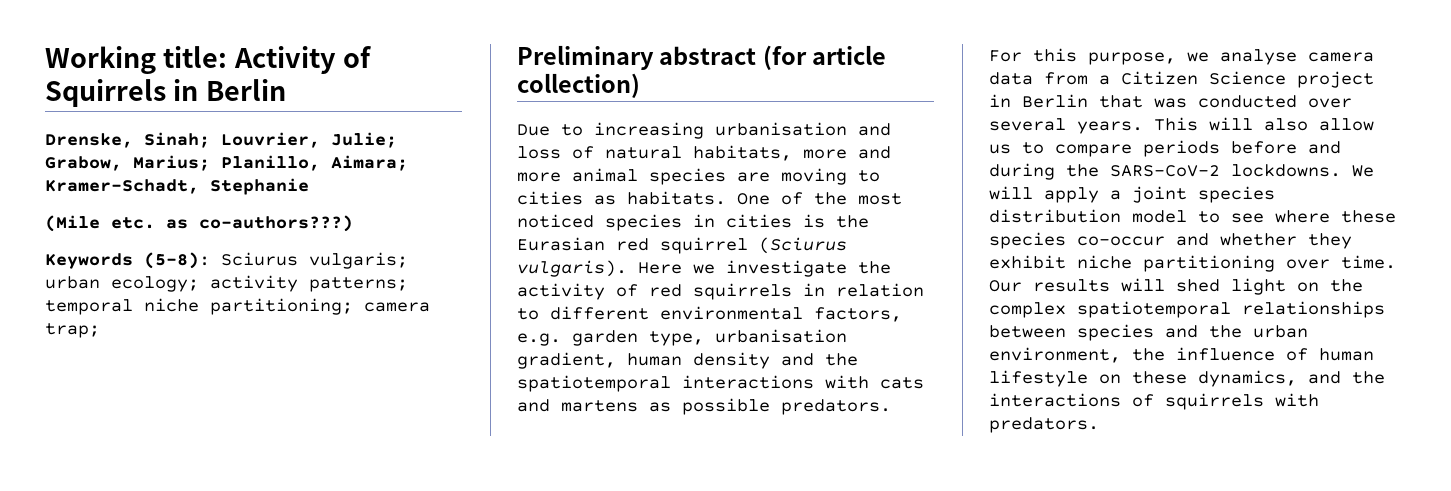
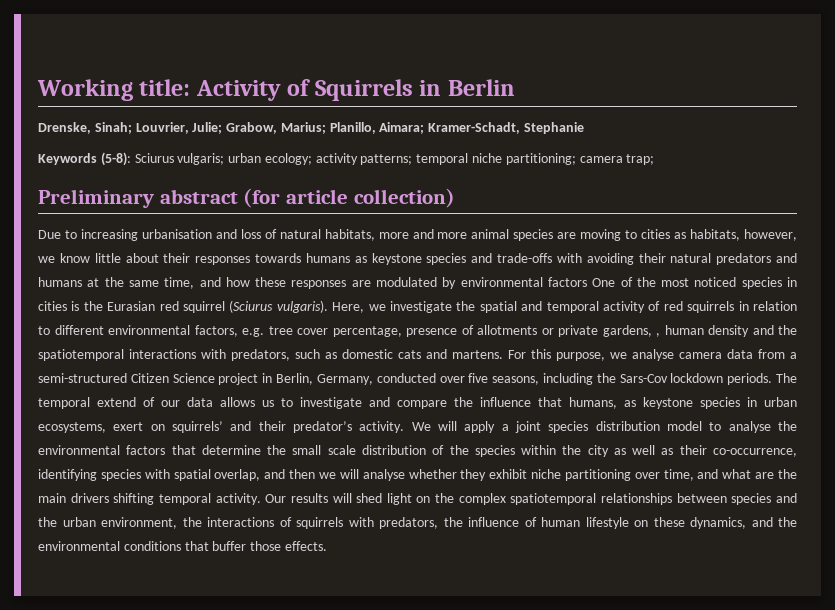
[45,215,353,232] // (Mile etc. as co-authors???) -> (585, 128) none
[627,191,726,205] habitats. -> [690,229,798,241] [38,253,798,265] [38,277,587,289] habitats, however, we know little about their responses towards humans as keystone species and trade-offs with avoiding their natural predators and humans at the same time, and how these responses are modulated by environmental factors
[638,262,682,274] Here -> [332,302,365,313] Here,
(891, 267) none -> [479,301,599,313] spatial and temporal
[572,329,847,346] [517,352,616,369] garden type, urbanisation gradient, -> [268,325,660,337] tree cover percentage, presence of allotments or private gardens, ,
[880,377,924,389] [517,398,891,415] cats and martens as possible predators. -> [231,349,503,361] predators, such as domestic cats and martens.
(1110, 80) none -> [38,373,127,383] semi-structured
[1022,94,1352,108] [989,117,1374,134] [989,140,1341,157] [989,163,1341,180] Berlin that was conducted over several years. This will also allow us to compare periods before and during the SARS-CoV-2 lockdowns. -> [276,373,797,385] [38,397,797,409] [38,421,405,433] Berlin, Germany, conducted over five seasons, including the Sars-Cov lockdown periods. The temporal extend of our data allows us to investigate and compare the influence that humans, as keystone species in urban ecosystems, exert on squirrels’ and their predator’s activity.
[1231,210,1396,223] [989,232,1209,249] see where these species co-occur and -> [728,421,798,433] [38,445,798,457] [38,469,405,481] analyse the environmental factors that determine the small scale distribution of the species within the city as well as their co-occurrence, identifying species with spatial overlap, and then we will analyse
[1341,255,1396,269] time. -> [663,469,798,481] [38,493,261,505] time, and what are the main drivers shifting temporal activity.
(1165, 354) none -> [207,517,463,529] interactions of squirrels with predators, the
[989,393,1319,410] [989,417,1099,433] interactions of squirrels with predators. -> [38,541,327,551] environmental conditions that buffer those effects.

